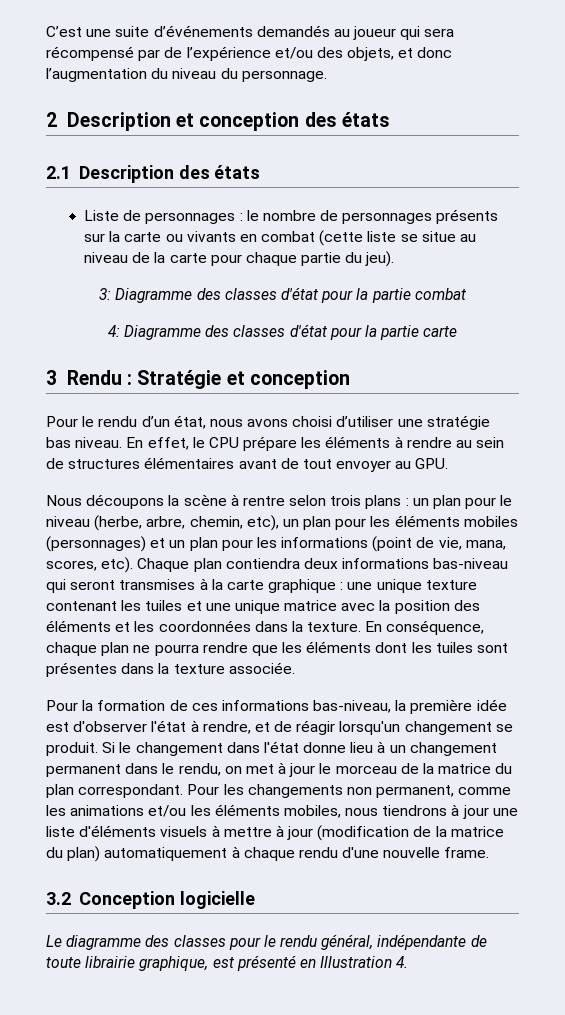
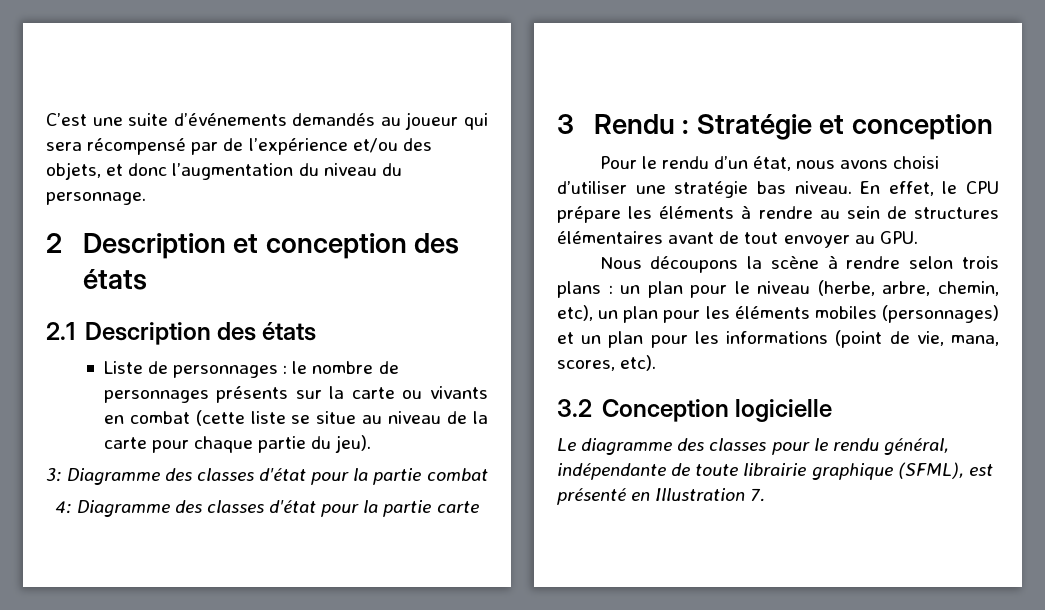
[242,496,285,506] rentre -> [846,256,901,269] rendre
[137,558,509,572] [46,578,477,593] [46,600,480,614] [46,620,485,635] [46,641,509,656] [46,662,295,677] [46,699,507,714] [46,720,513,735] [46,741,497,756] [46,762,513,777] [46,784,512,798] [46,804,518,819] [46,825,504,841] [46,846,490,862] Chaque plan contiendra deux informations bas-niveau qui seront transmises à la carte graphique : une unique texture contenant les tuiles et une unique matrice avec la position des éléments et les coordonnées dans la texture. En conséquence, chaque plan ne pourra rendre que les éléments dont les tuiles sont présentes dans la texture associée. // Pour la formation de ces informations bas-niveau, la première idée est d'observer l'état à rendre, et de réagir lorsqu'un changement se produit. Si le changement dans l'état donne lieu à un changement permanent dans le rendu, on met à jour le morceau de la matrice du plan correspondant. Pour les changements non permanent, comme les animations et/ou les éléments mobiles, nous tiendrons à jour une liste d'éléments visuels à mettre à jour (modification de la matrice du plan) automatiquement à chaque rendu d'une nouvelle frame. -> (657, 363) none
[139,956,209,971] graphique, -> [811,462,964,480] graphique (SFML),
[396,956,409,968] 4. -> [750,488,766,502] 7.

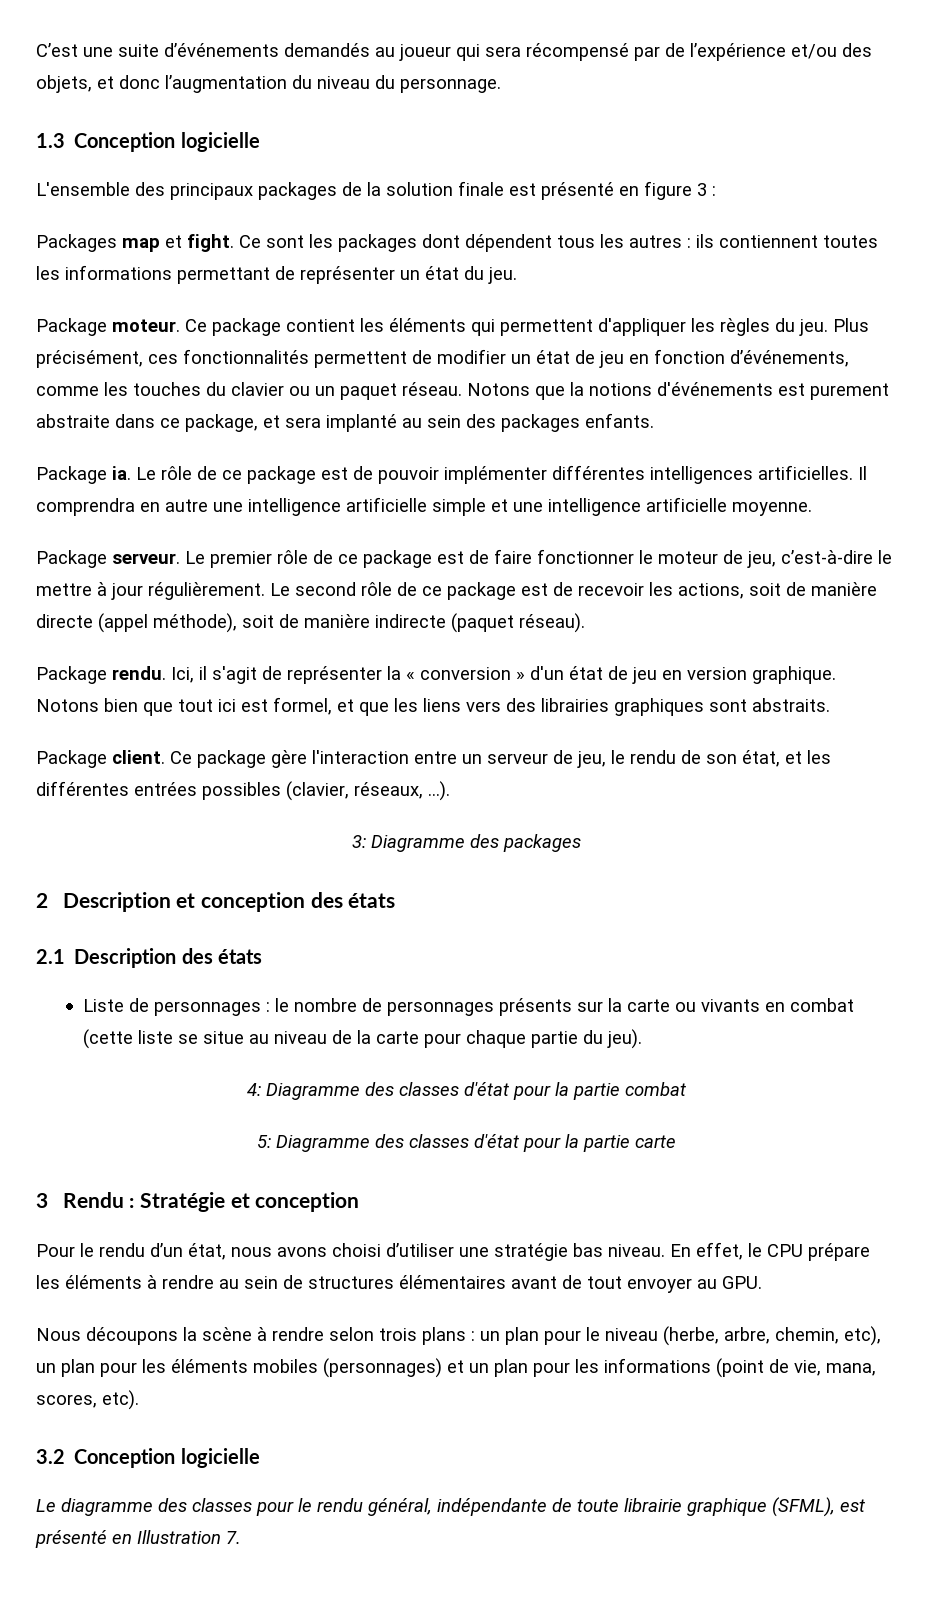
(146, 198) none -> [36,132,260,152] [36,181,716,200] [36,234,878,252] [36,265,517,284] [36,318,869,336] [36,349,849,368] [36,382,889,400] [36,413,654,432] [36,465,867,484] [36,497,812,516] [36,549,892,568] [36,582,877,600] [36,613,585,633] [36,666,836,684] [36,697,830,716] [36,750,831,768] [36,781,450,801] [351,834,581,852] // 1.3 Conception logicielle // L'ensemble des principaux packages de la solution finale est présenté en figure 3 : // Packages map et fight. Ce sont les packages dont dépendent tous les autres : ils contiennent toutes les informations permettant de représenter un état du jeu. // Package moteur. Ce package contient les éléments qui permettent d'appliquer les règles du jeu. Plus précisément, ces fonctionnalités permettent de modifier un état de jeu en fonction d’événements, comme les touches du clavier ou un paquet réseau. Notons que la notions d'événements est purement abstraite dans ce package, et sera implanté au sein des packages enfants. // Package ia. Le rôle de ce package est de pouvoir implémenter différentes intelligences artificielles. Il comprendra en autre une intelligence artificielle simple et une intelligence artificielle moyenne. // Package serveur. Le premier rôle de ce package est de faire fonctionner le moteur de jeu, c’est-à-dire le mettre à jour régulièrement. Le second rôle de ce package est de recevoir les actions, soit de manière directe (appel méthode), soit de manière indirecte (paquet réseau). // Package rendu. Ici, il s'agit de représenter la « conversion » d'un état de jeu en version graphique. Notons bien que tout ici est formel, et que les liens vers des librairies graphiques sont abstraits. // Package client. Ce package gère l'interaction entre un serveur de jeu, le rendu de son état, et les différentes entrées possibles (clavier, réseaux, …). // 3: Diagramme des packages
[46,468,62,482] 3: -> [246,1083,261,1096] 4:
[55,501,72,514] 4: -> [256,1135,271,1148] 5:

